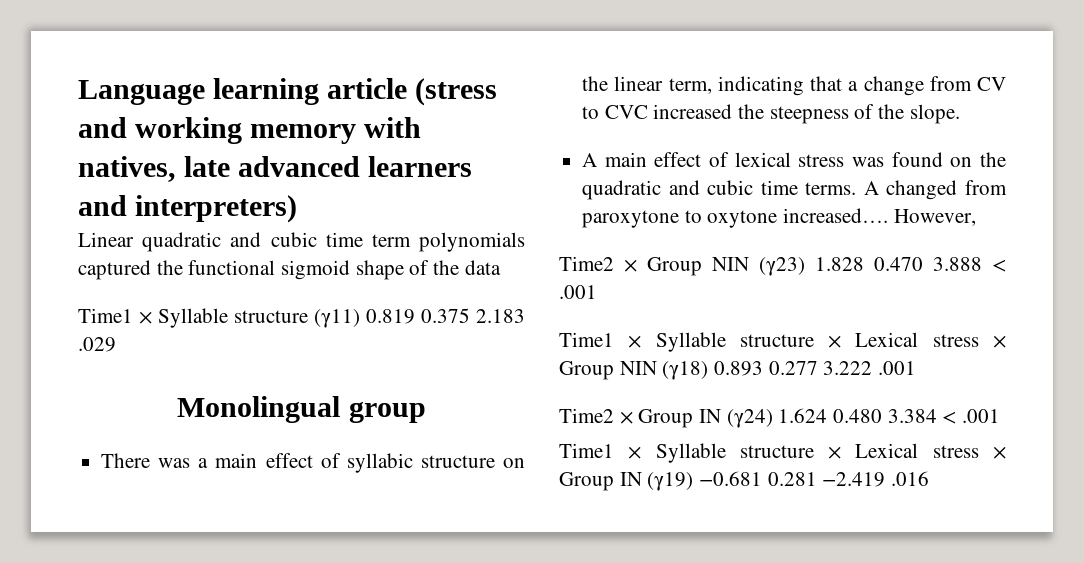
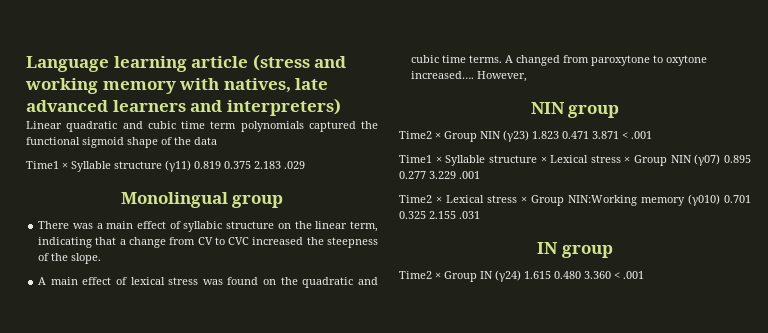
(976, 217) none -> [530,102,620,118] // NIN group
[815,257,982,271] 1.828 0.470 3.888 -> [532,131,619,139] 1.823 0.471 3.871
[662,361,917,380] (γ18) 0.893 0.277 3.222 .001 -> [694,154,751,166] [399,171,480,179] [399,194,751,206] [399,211,480,219] [537,242,613,258] (γ07) 0.895 0.277 3.229 .001 // Time2 × Lexical stress × Group NIN:Working memory (γ010) 0.701 0.325 2.155 .031 // IN group
[778,408,1001,424] [559,443,1006,463] [559,471,930,491] 1.624 0.480 3.384 < .001 // Time1 × Syllable structure × Lexical stress × Group IN (γ19) −0.681 0.281 −2.419 .016 -> [524,271,644,279] 1.615 0.480 3.360 < .001

